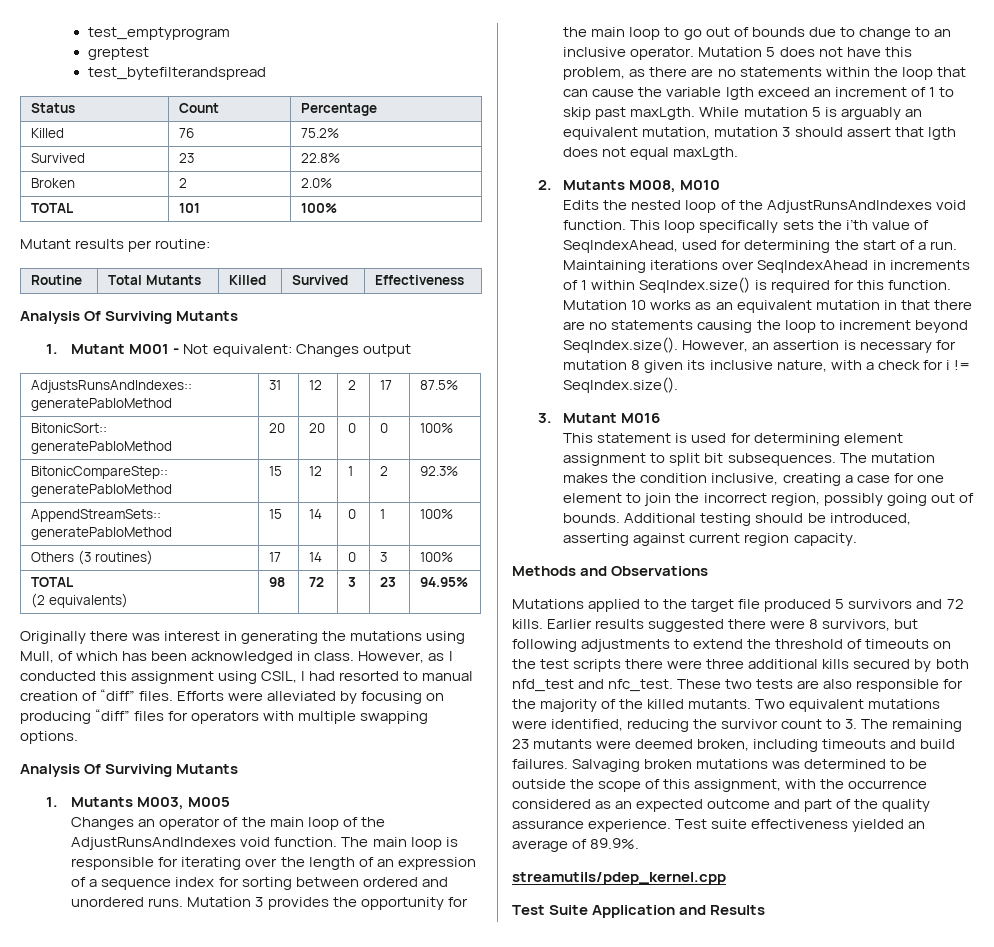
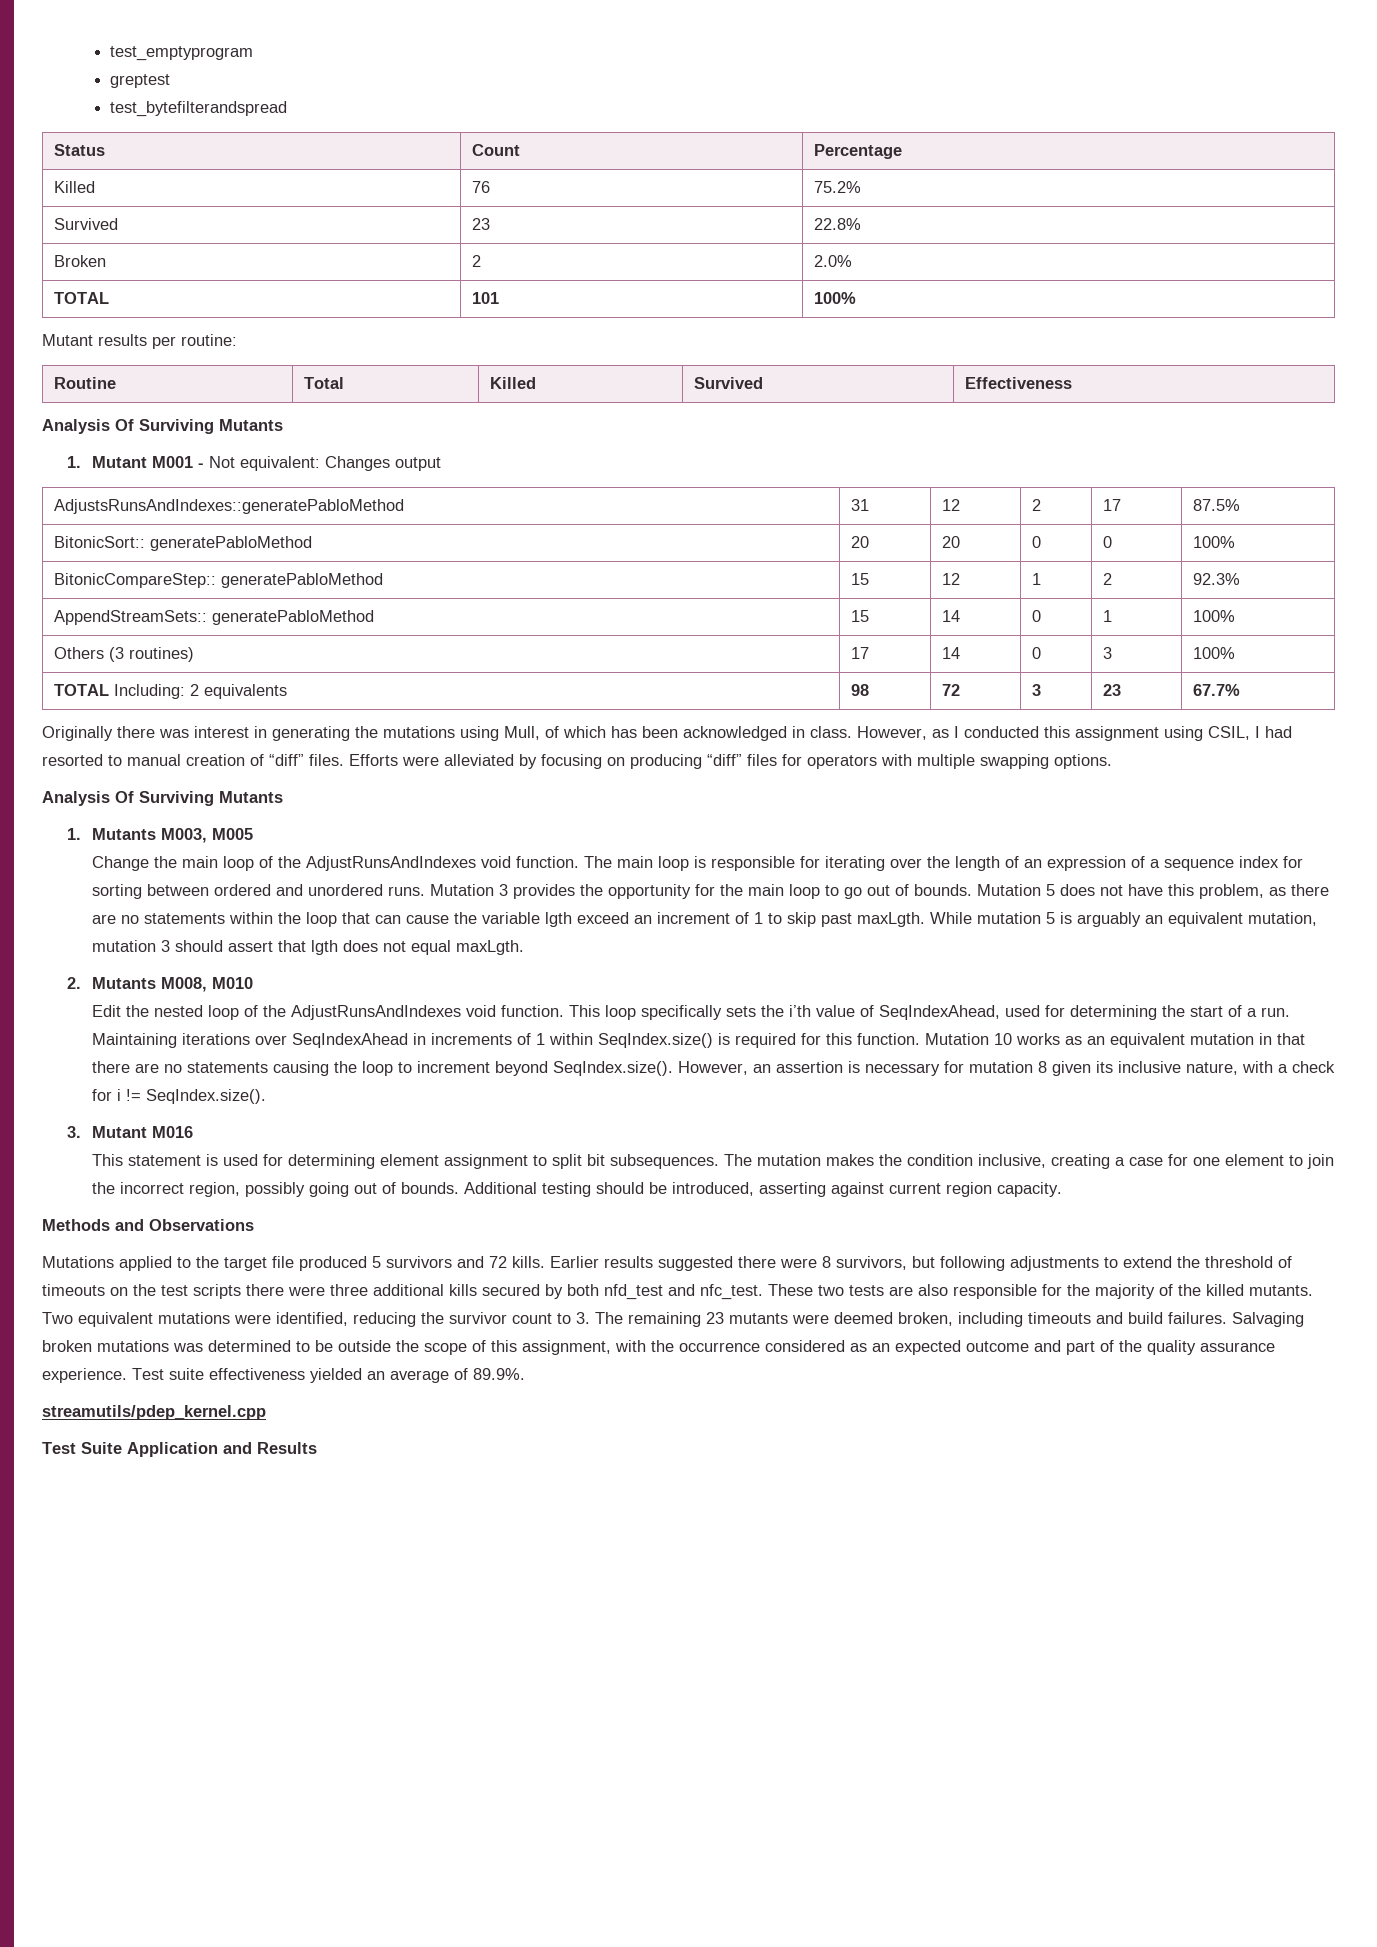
[145,275,201,285] Mutants -> (344, 383) none
[31,593,128,608] // (2 equivalents) -> [113,684,287,699] Including: 2 equivalents
[420,577,469,587] 94.95% -> [1192,684,1240,696] 67.7%
[71,817,239,830] Changes an operator of -> [91,856,149,871] Change
[751,27,951,40] [563,47,695,60] bounds due to change to an inclusive operator. -> [913,884,972,896] bounds.
[563,200,600,210] Edits -> [91,1005,121,1017] Edit

